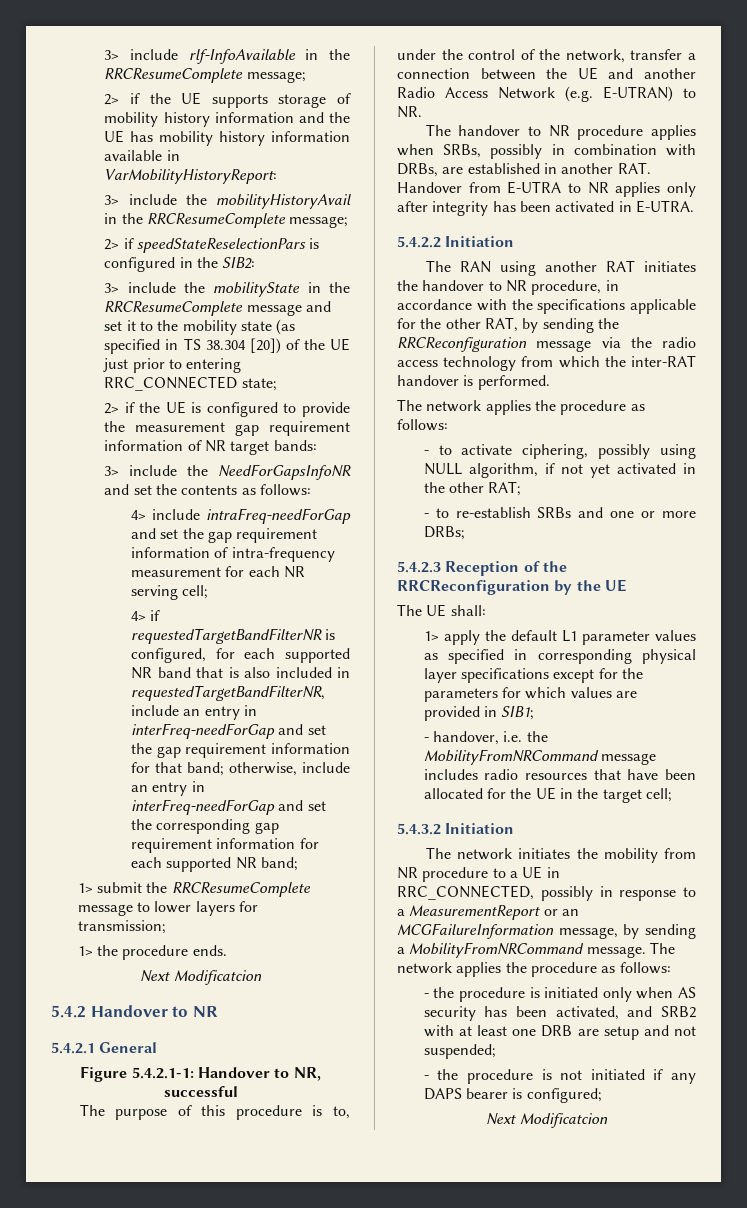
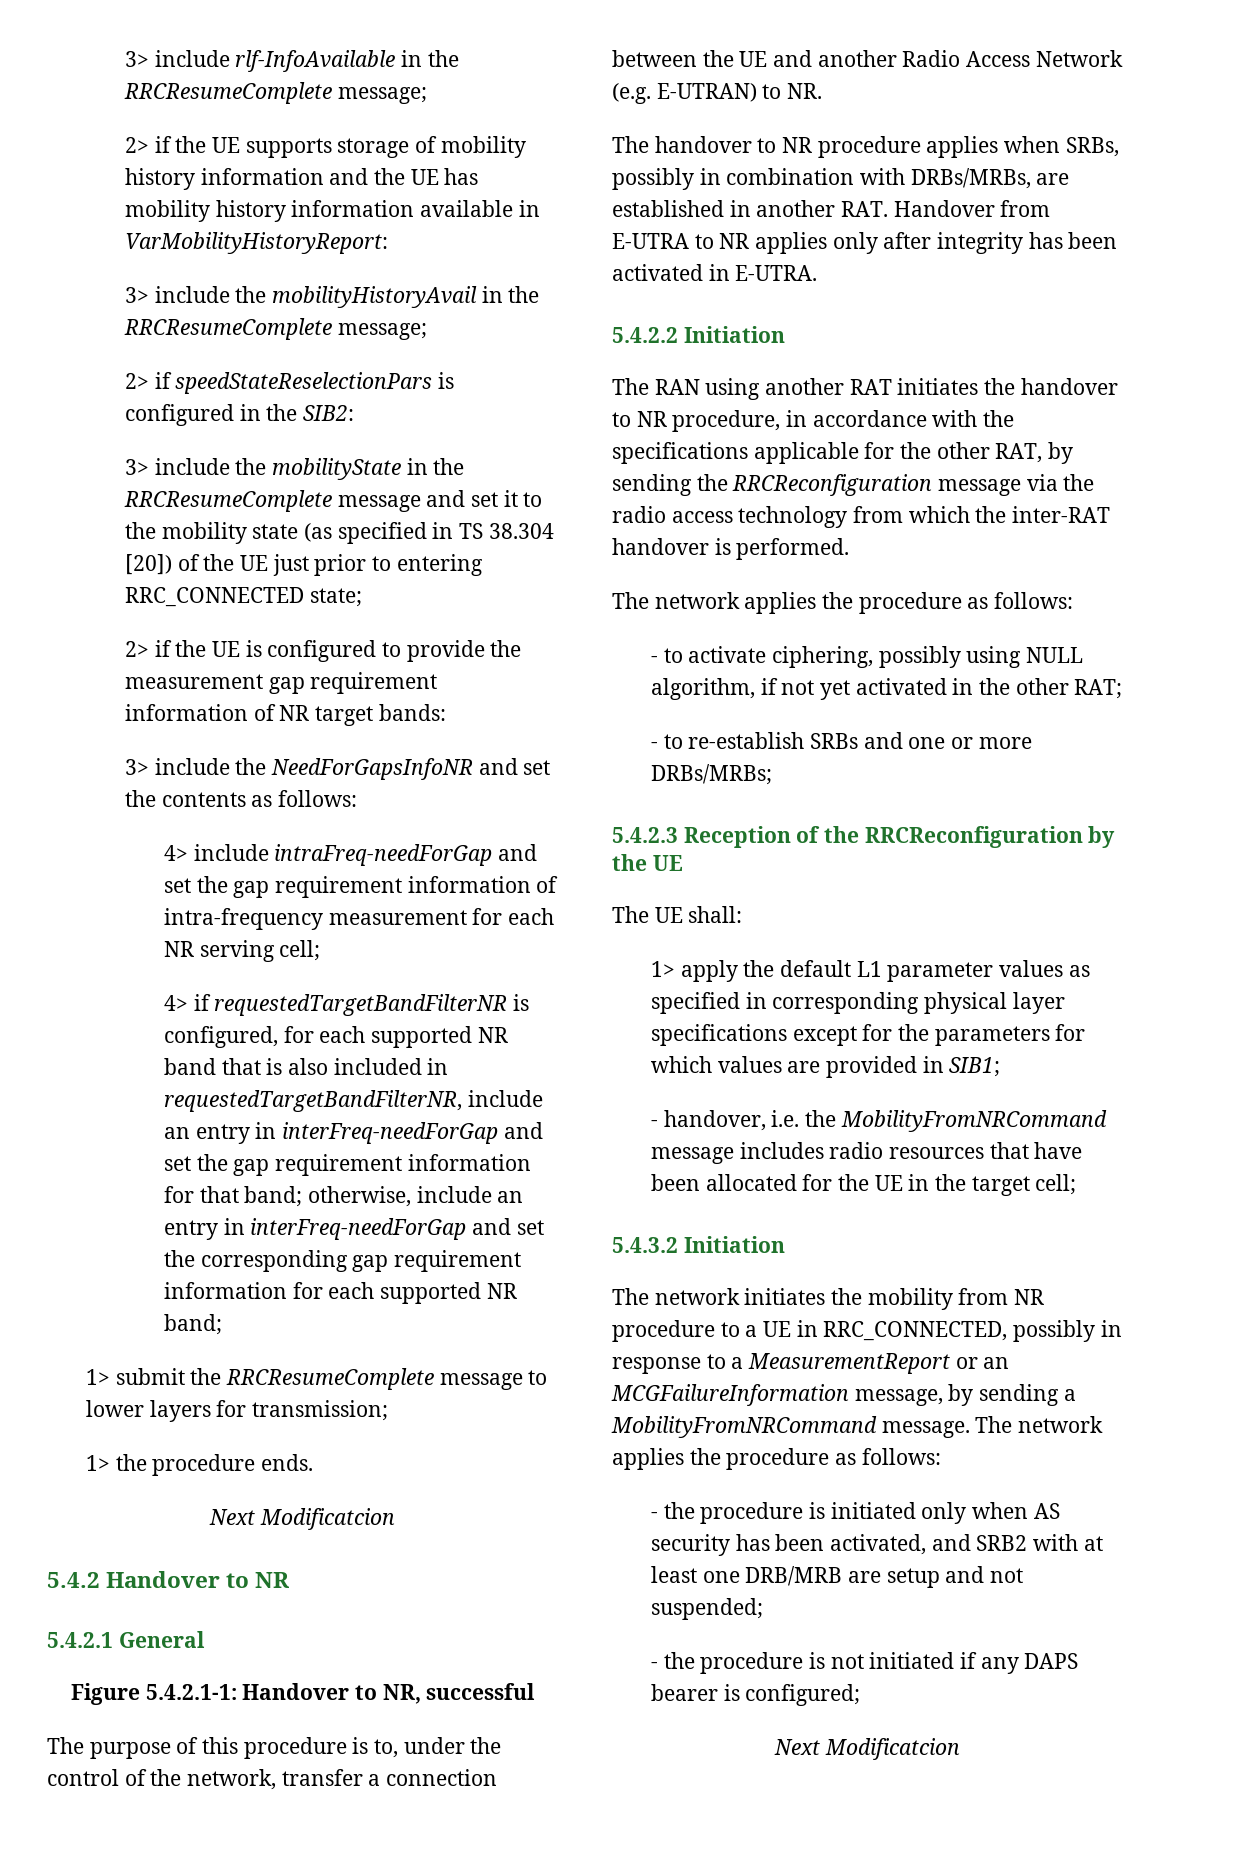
[397,163,438,177] DRBs, -> [910,168,1031,189] DRBs/MRBs,
[423,526,465,540] DRBs; -> [650,764,772,785] DRBs/MRBs;
[541,1025,573,1037] DRB -> [745,1566,843,1586] DRB/MRB

